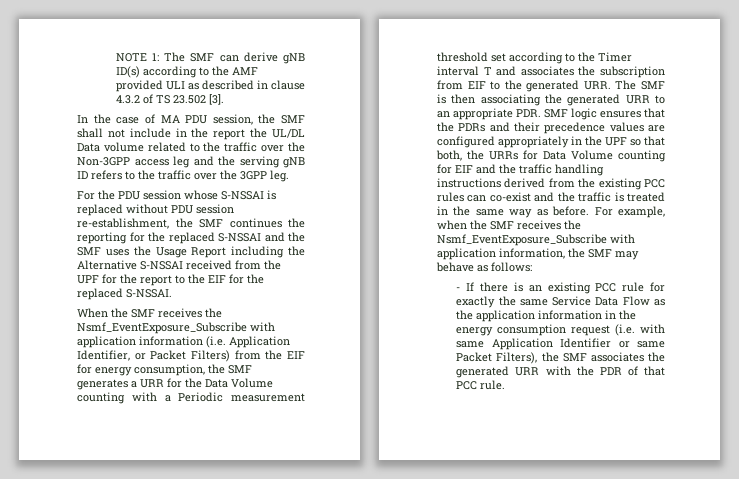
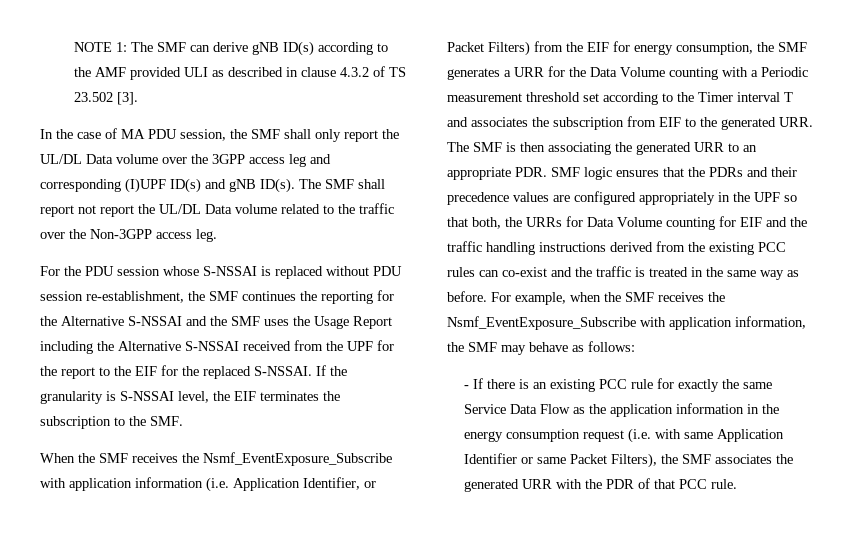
[107,128,209,138] not include in the -> [315,129,399,142] [40,154,331,167] [40,178,385,193] [40,205,96,217] only report the UL/DL Data volume over the 3GPP access leg and corresponding (I)UPF ID(s) and gNB ID(s). The SMF shall report not
[173,156,305,168] [77,170,267,180] leg and the serving gNB ID refers to the traffic over the 3GPP -> (192, 235) none
[168,232,215,244] replaced -> [61,316,124,326] Alternative
(172, 293) none -> [316,365,347,376] [40,391,340,404] [40,416,183,429] If the granularity is S-NSSAI level, the EIF terminates the subscription to the SMF.

